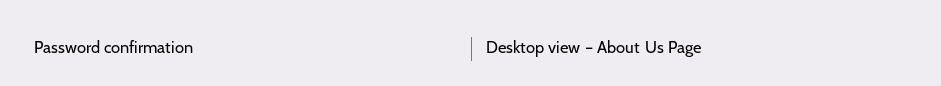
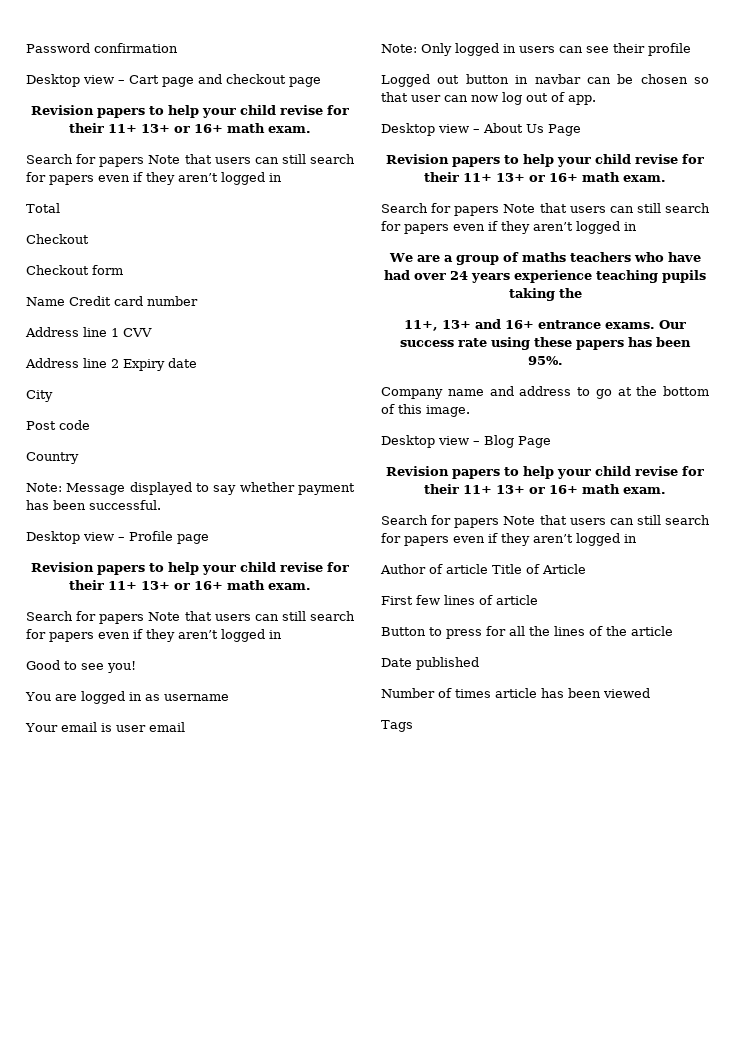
(194, 46) none -> [26,74,321,87] [31,105,349,118] [69,123,311,133] [26,154,355,167] [26,172,282,185] [26,203,60,213] [26,234,89,244] [26,265,123,275] [26,296,198,306] [25,327,152,337] [25,358,197,371] [26,390,53,402] [26,420,90,430] [26,452,79,464] [26,482,356,495] [26,500,161,510] [26,531,209,544] [31,562,349,575] [69,580,311,590] [26,611,355,624] [26,629,282,642] [26,660,136,673] [25,691,229,704] [25,722,185,732] [381,43,691,56] [381,74,709,87] [381,92,596,105] // Desktop view – Cart page and checkout page // Revision papers to help your child revise for their 11+ 13+ or 16+ math exam. // Search for papers Note that users can still search for papers even if they aren’t logged in // Total // Checkout // Checkout form // Name Credit card number // Address line 1 CVV // Address line 2 Expiry date // City // Post code // Country // Note: Message displayed to say whether payment has been successful. // Desktop view – Profile page // Revision papers to help your child revise for their 11+ 13+ or 16+ math exam. // Search for papers Note that users can still search for papers even if they aren’t logged in // Good to see you! // You are logged in as username // Your email is user email // Note: Only logged in users can see their profile // Logged out button in navbar can be chosen so that user can now log out of app.
(702, 49) none -> [386,154,704,167] [424,172,666,182] [381,203,710,216] [381,221,637,234] [388,252,701,265] [384,270,706,283] [508,288,582,301] [404,319,686,331] [400,337,691,350] [527,356,563,365] [381,386,709,399] [381,404,470,417] [381,435,551,448] [386,466,704,479] [424,484,666,494] [381,515,710,528] [381,533,637,546] [380,564,586,574] [381,595,538,605] [381,626,673,639] [381,657,479,670] [381,688,650,698] [381,720,413,732] // Revision papers to help your child revise for their 11+ 13+ or 16+ math exam. // Search for papers Note that users can still search for papers even if they aren’t logged in // We are a group of maths teachers who have had over 24 years experience teaching pupils taking the // 11+, 13+ and 16+ entrance exams. Our success rate using these papers has been 95%. // Company name and address to go at the bottom of this image. // Desktop view – Blog Page // Revision papers to help your child revise for their 11+ 13+ or 16+ math exam. // Search for papers Note that users can still search for papers even if they aren’t logged in // Author of article Title of Article // First few lines of article // Button to press for all the lines of the article // Date published // Number of times article has been viewed // Tags

